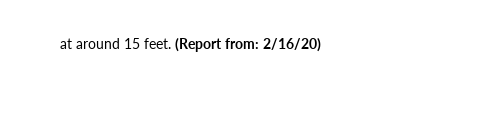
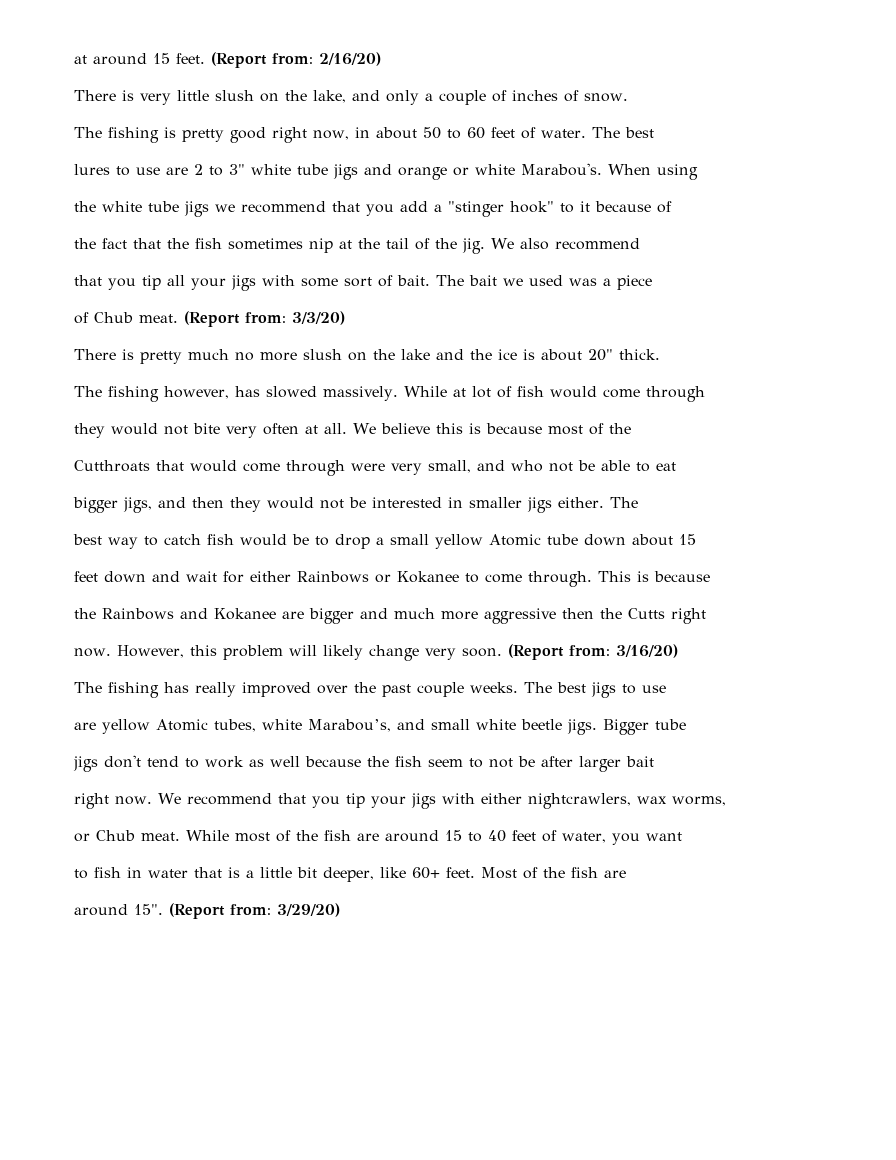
(321, 45) none -> [74,90,628,105] [74,127,654,143] [74,163,698,180] [74,201,672,217] [74,238,640,254] [74,275,652,291] [74,311,345,327] [74,349,660,364] [74,386,705,402] [74,423,631,438] [74,460,676,476] [73,497,638,513] [73,534,696,549] [74,571,710,587] [74,608,706,624] [74,644,678,661] [74,682,666,698] [74,719,686,735] [73,755,654,772] [74,793,726,809] [74,830,682,845] [74,867,626,882] [74,903,340,919] // There is very little slush on the lake, and only a couple of inches of snow. // The fishing is pretty good right now, in about 50 to 60 feet of water. The best // lures to use are 2 to 3" white tube jigs and orange or white Marabou's. When using // the white tube jigs we recommend that you add a "stinger hook" to it because of // the fact that the fish sometimes nip at the tail of the jig. We also recommend // that you tip all your jigs with some sort of bait. The bait we used was a piece // of Chub meat. (Report from: 3/3/20) // There is pretty much no more slush on the lake and the ice is about 20" thick. // The fishing however, has slowed massively. While at lot of fish would come through // they would not bite very often at all. We believe this is because most of the // Cutthroats that would come through were very small, and who not be able to eat // bigger jigs, and then they would not be interested in smaller jigs either. The // best way to catch fish would be to drop a small yellow Atomic tube down about 15 // feet down and wait for either Rainbows or Kokanee to come through. This is because // the Rainbows and Kokanee are bigger and much more aggressive then the Cutts right // now. However, this problem will likely change very soon. (Report from: 3/16/20) // The fishing has really improved over the past couple weeks. The best jigs to use // are yellow Atomic tubes, white Marabou’s, and small white beetle jigs. Bigger tube // jigs don't tend to work as well because the fish seem to not be after larger bait // right now. We recommend that you tip your jigs with either nightcrawlers, wax worms, // or Chub meat. While most of the fish are around 15 to 40 feet of water, you want // to fish in water that is a little bit deeper, like 60+ feet. Most of the fish are // around 15". (Report from: 3/29/20)

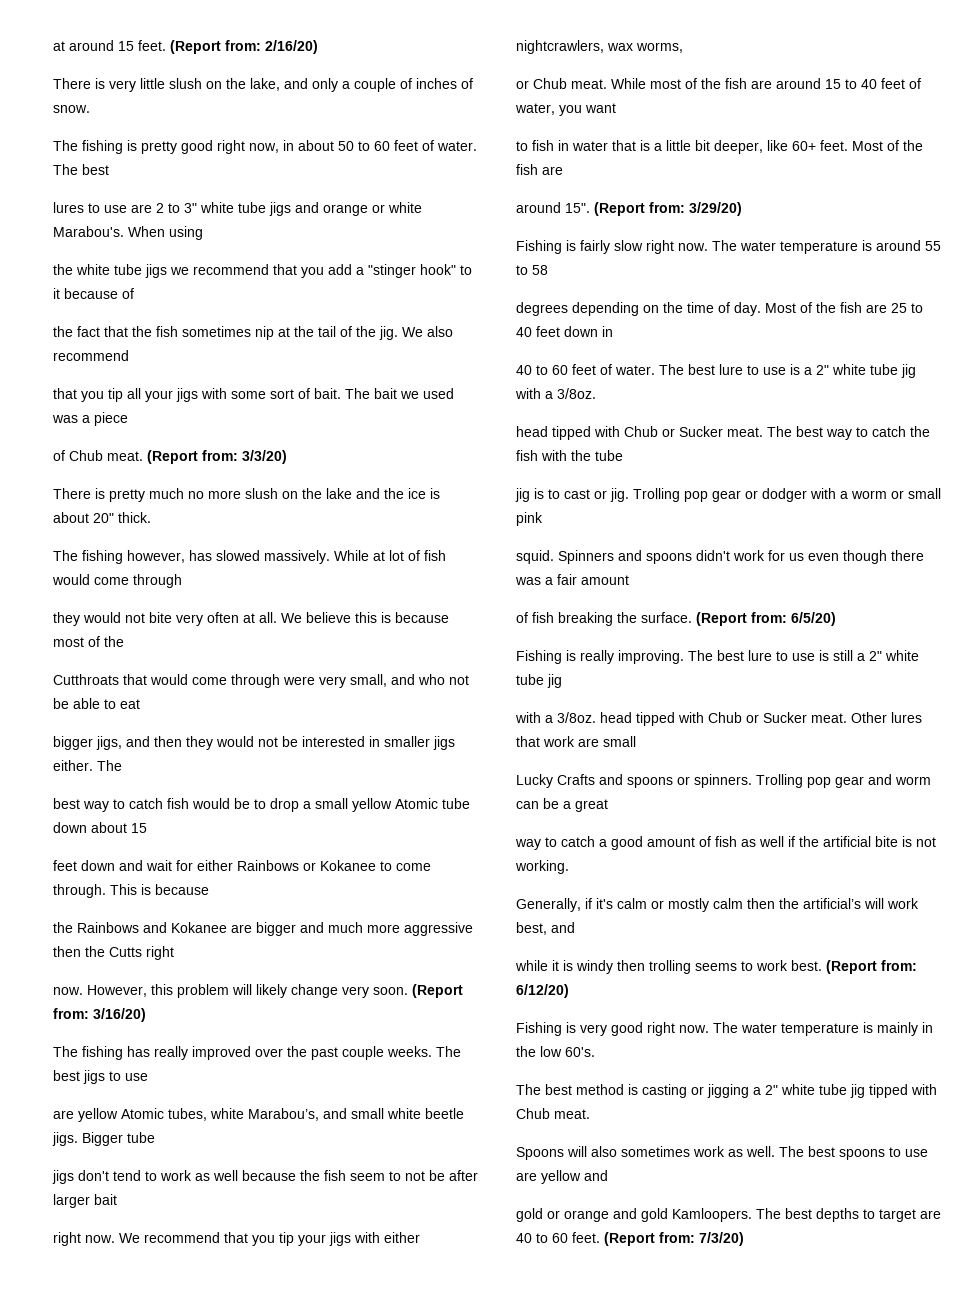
(340, 910) none -> [516,240,941,254] [516,265,548,275] [516,302,923,316] [516,326,613,337] [516,364,916,378] [515,388,596,399] [516,426,930,440] [516,450,623,461] [515,488,941,502] [516,512,543,526] [516,550,924,564] [515,574,629,585] [516,612,836,626] [516,650,919,664] [516,674,562,688] [515,712,922,726] [516,736,636,747] [516,774,931,788] [516,798,608,812] [515,836,936,850] [515,860,569,874] [516,898,919,912] [516,922,575,935] [515,960,917,974] [516,984,569,998] [516,1022,933,1036] [516,1046,595,1057] [516,1084,937,1098] [516,1108,590,1119] [516,1146,928,1160] [516,1170,608,1184] [516,1208,941,1222] [516,1232,744,1246] // Fishing is fairly slow right now. The water temperature is around 55 to 58 // degrees depending on the time of day. Most of the fish are 25 to 40 feet down in // 40 to 60 feet of water. The best lure to use is a 2" white tube jig with a 3/8oz. // head tipped with Chub or Sucker meat. The best way to catch the fish with the tube // jig is to cast or jig. Trolling pop gear or dodger with a worm or small pink // squid. Spinners and spoons didn't work for us even though there was a fair amount // of fish breaking the surface. (Report from: 6/5/20) // Fishing is really improving. The best lure to use is still a 2" white tube jig // with a 3/8oz. head tipped with Chub or Sucker meat. Other lures that work are small // Lucky Crafts and spoons or spinners. Trolling pop gear and worm can be a great // way to catch a good amount of fish as well if the artificial bite is not working. // Generally, if it's calm or mostly calm then the artificial’s will work best, and // while it is windy then trolling seems to work best. (Report from: 6/12/20) // Fishing is very good right now. The water temperature is mainly in the low 60's. // The best method is casting or jigging a 2" white tube jig tipped with Chub meat. // Spoons will also sometimes work as well. The best spoons to use are yellow and // gold or orange and gold Kamloopers. The best depths to target are 40 to 60 feet. (Report from: 7/3/20)

